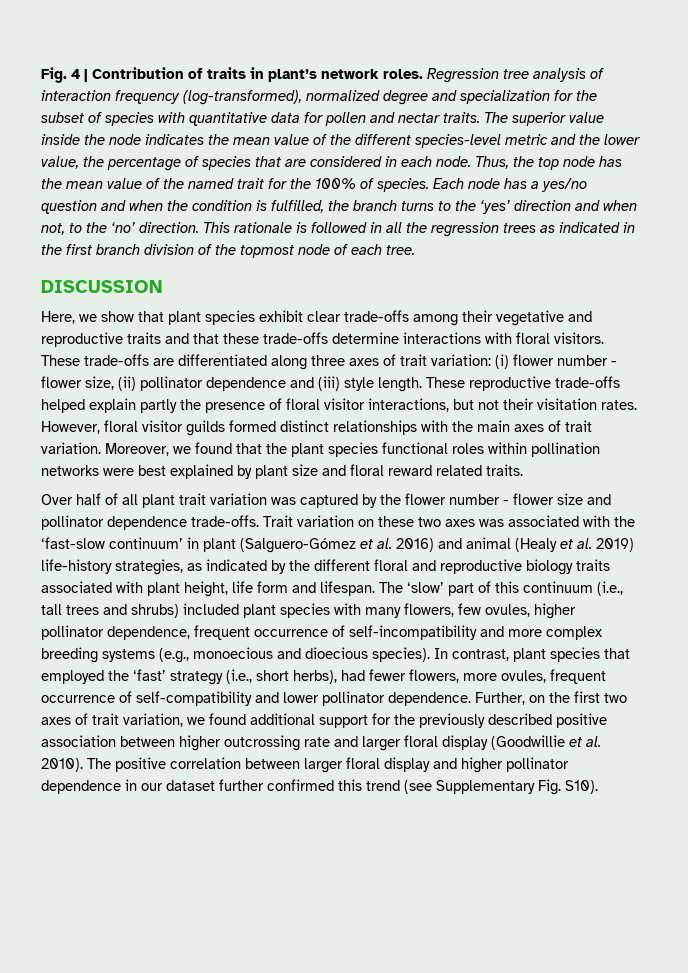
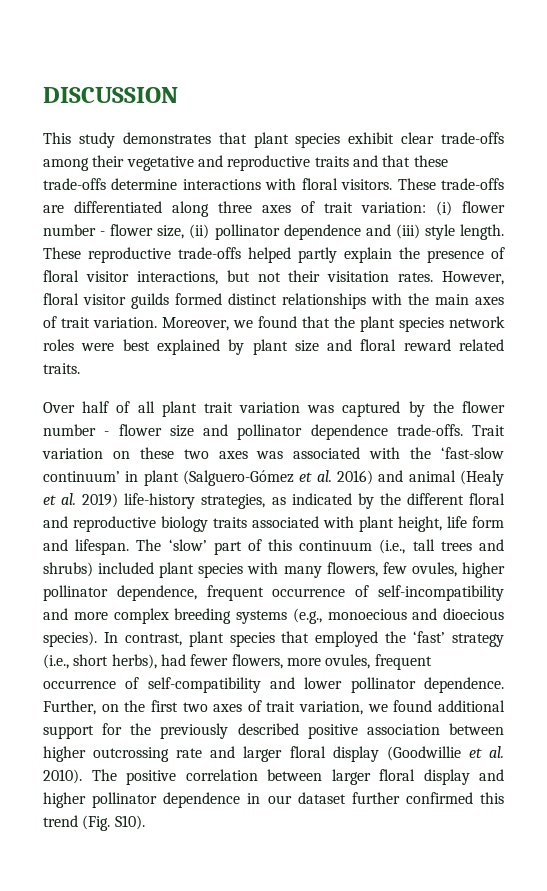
[41,67,604,83] [41,90,597,105] [41,112,604,126] [41,134,640,148] [41,156,622,171] [41,178,587,192] [41,200,637,214] [41,222,635,237] [41,244,415,258] [41,280,162,293] [41,311,134,324] Fig. 4 | Contribution of traits in plant’s network roles. Regression tree analysis of interaction frequency (log-transformed), normalized degree and specialization for the subset of species with quantitative data for pollen and nectar traits. The superior value inside the node indicates the mean value of the different species-level metric and the lower value, the percentage of species that are considered in each node. Thus, the top node has the mean value of the named trait for the 100% of species. Each node has a yes/no question and when the condition is fulfilled, the branch turns to the ‘yes’ direction and when not, to the ‘no’ direction. This rationale is followed in all the regression trees as indicated in the first branch division of the topmost node of each tree. // DISCUSSION // Here, we show -> [43,87,178,103] [43,132,211,148] DISCUSSION // This study demonstrates
[89,398,177,413] explain partly -> [298,247,392,263] partly explain
[382,442,600,457] [41,465,99,476] functional roles within pollination networks -> [449,316,505,328] [43,339,74,351] network roles
[404,779,561,795] (see Supplementary Fig. -> [82,815,111,831] (Fig.

